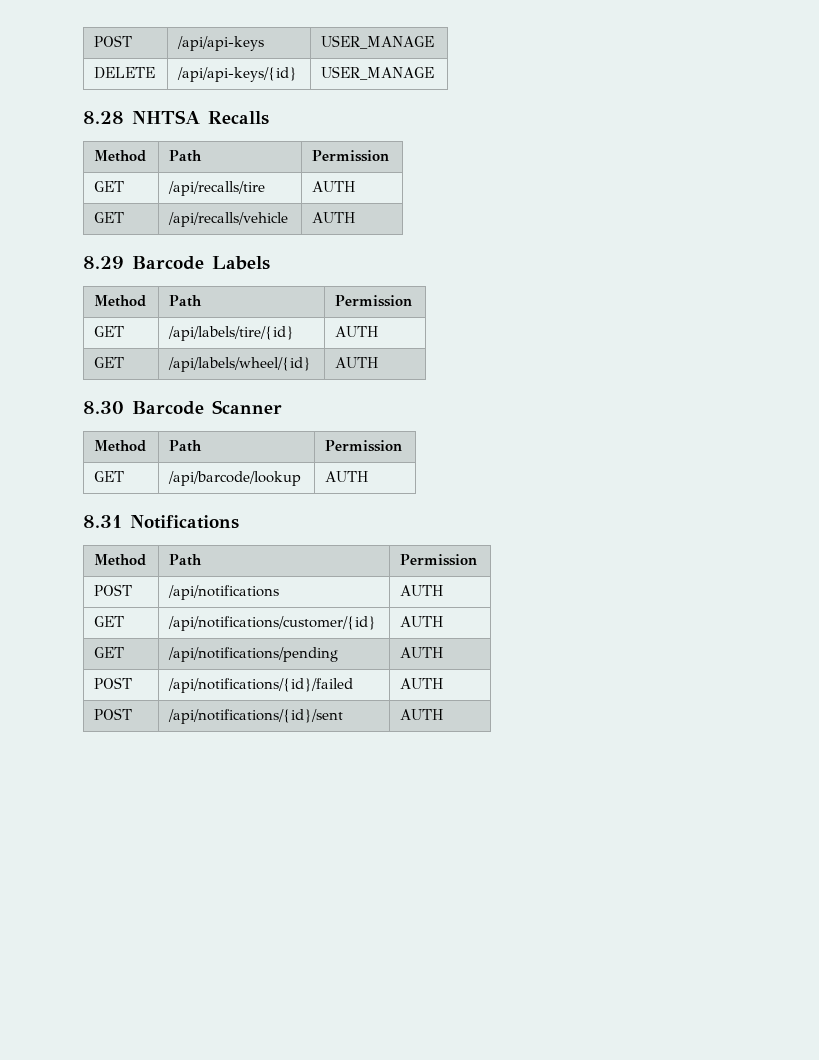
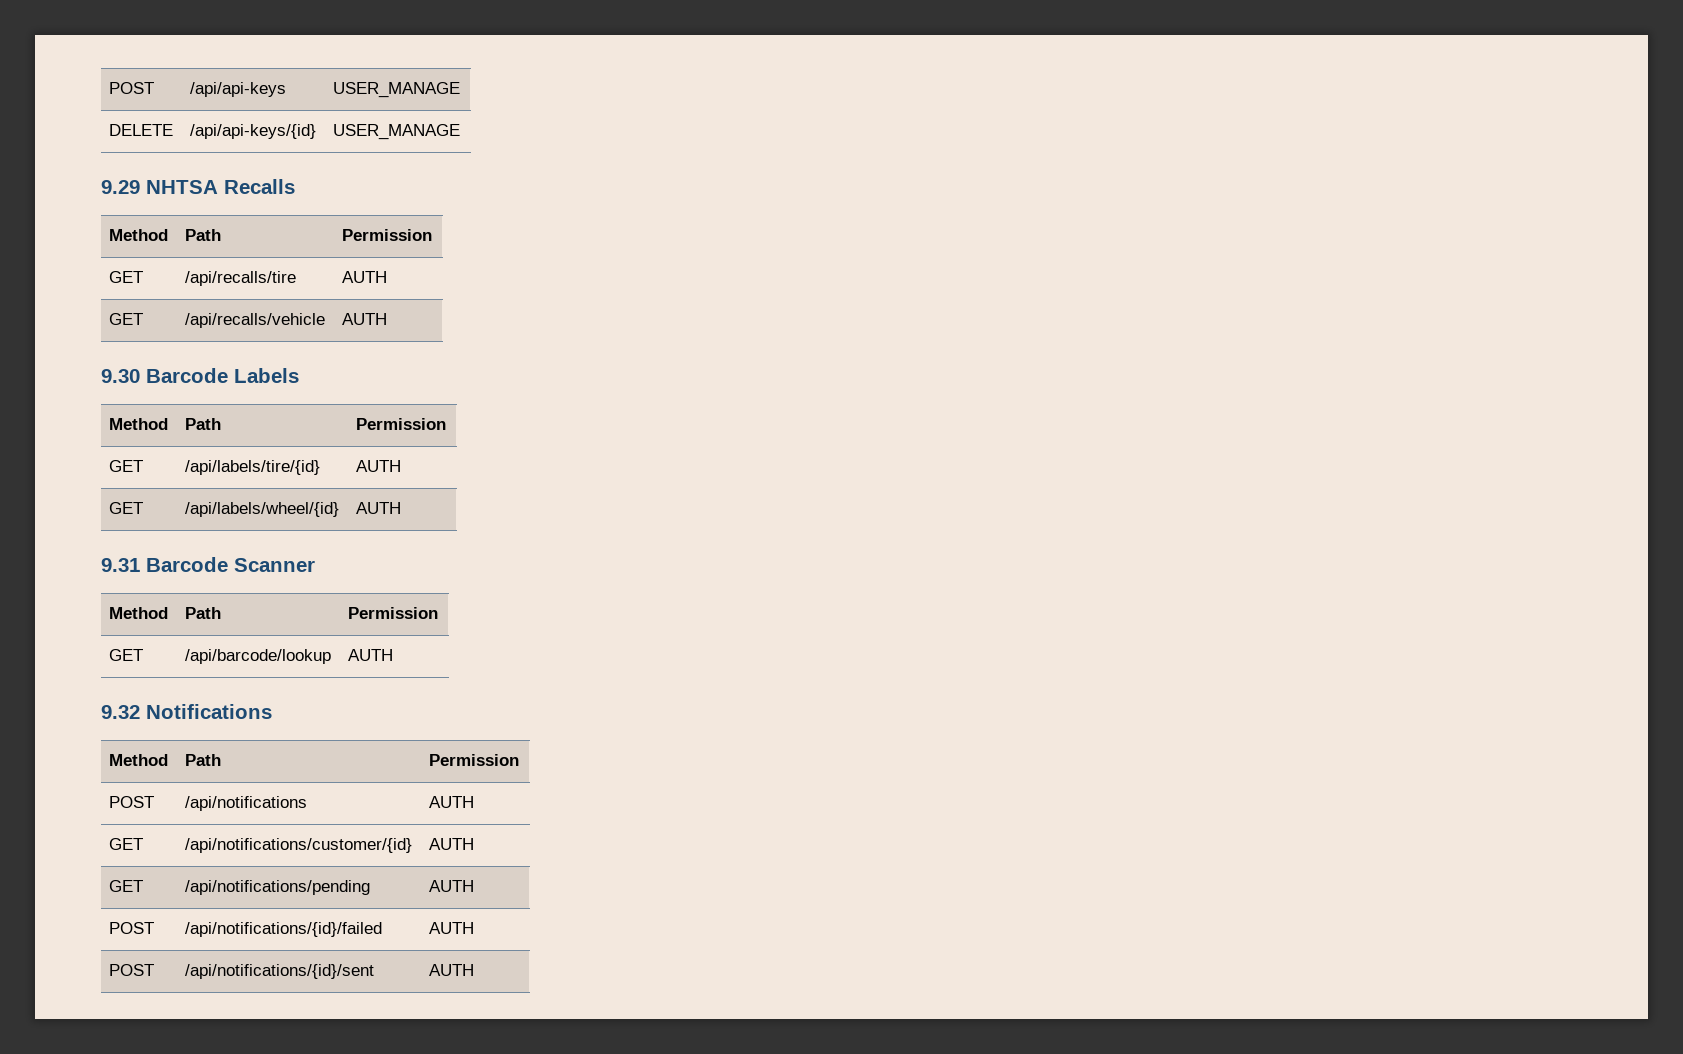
[83,111,124,124] 8.28 -> [101,180,140,194] 9.29
[83,256,124,269] 8.29 -> [101,369,140,383] 9.30
[83,401,124,414] 8.30 -> [101,558,140,572] 9.31
[83,515,122,528] 8.31 -> [101,705,140,719] 9.32

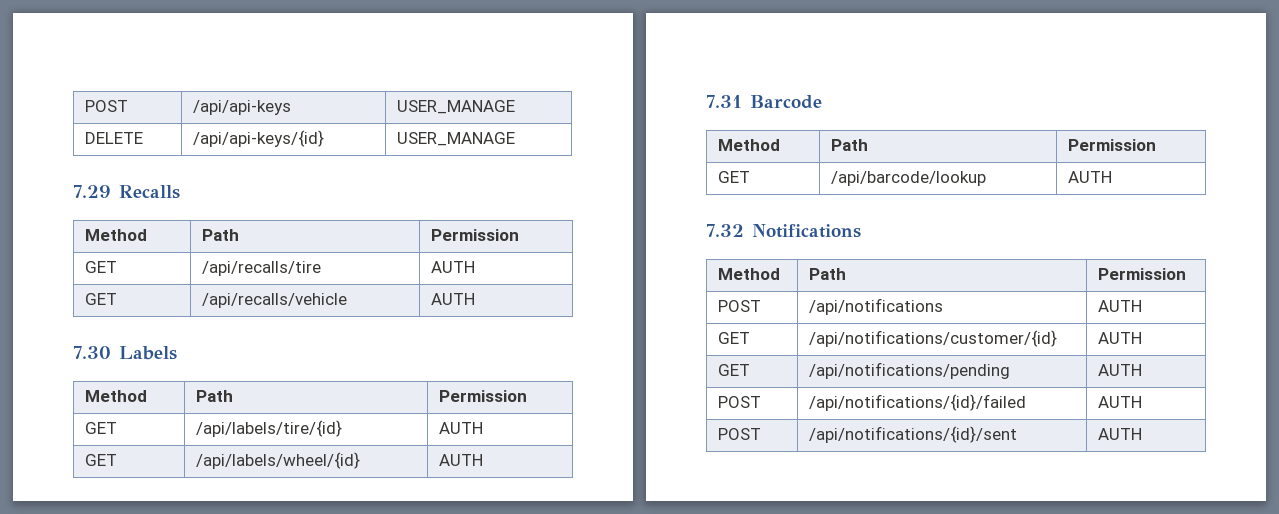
[101,180,218,194] 9.29 NHTSA -> [73,185,111,198] 7.29
[101,368,228,383] 9.30 Barcode -> [73,346,111,359] 7.30
[101,557,315,572] 9.31 Barcode Scanner -> [706,95,822,109] 7.31 Barcode
[101,705,140,719] 9.32 -> [706,224,744,237] 7.32

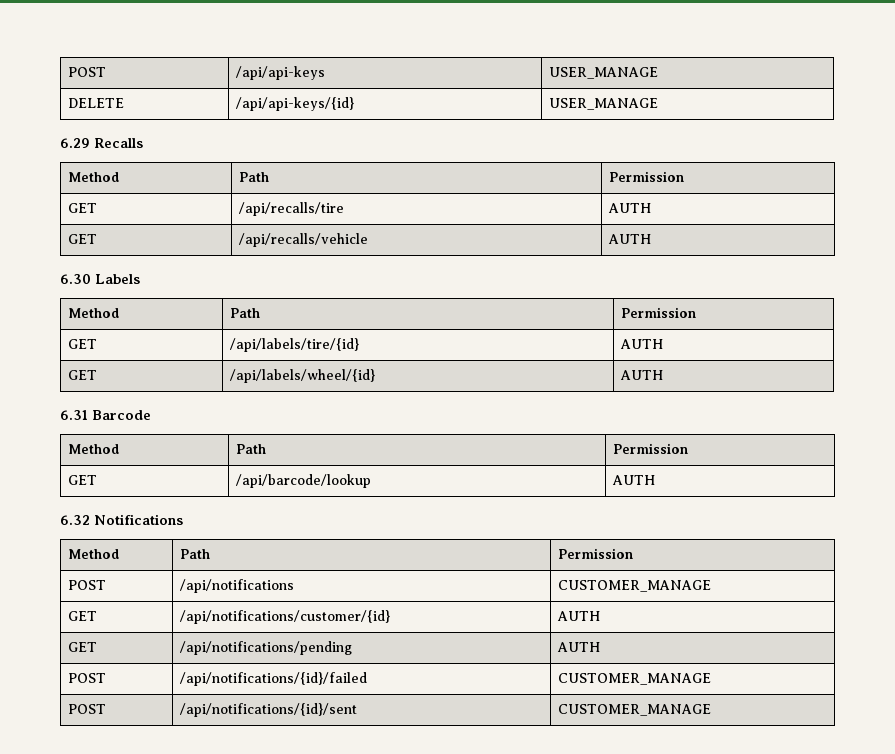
[73,185,111,198] 7.29 -> [60,138,90,148] 6.29
[73,346,111,359] 7.30 -> [60,274,91,284] 6.30
[706,95,742,108] 7.31 -> [60,410,88,420] 6.31
[706,224,744,237] 7.32 -> [60,515,90,525] 6.32
[1097,300,1142,312] AUTH -> [557,580,711,592] CUSTOMER_MANAGE
[1097,396,1142,408] AUTH -> [557,673,711,685] CUSTOMER_MANAGE
[1097,428,1142,440] AUTH -> [557,704,711,716] CUSTOMER_MANAGE

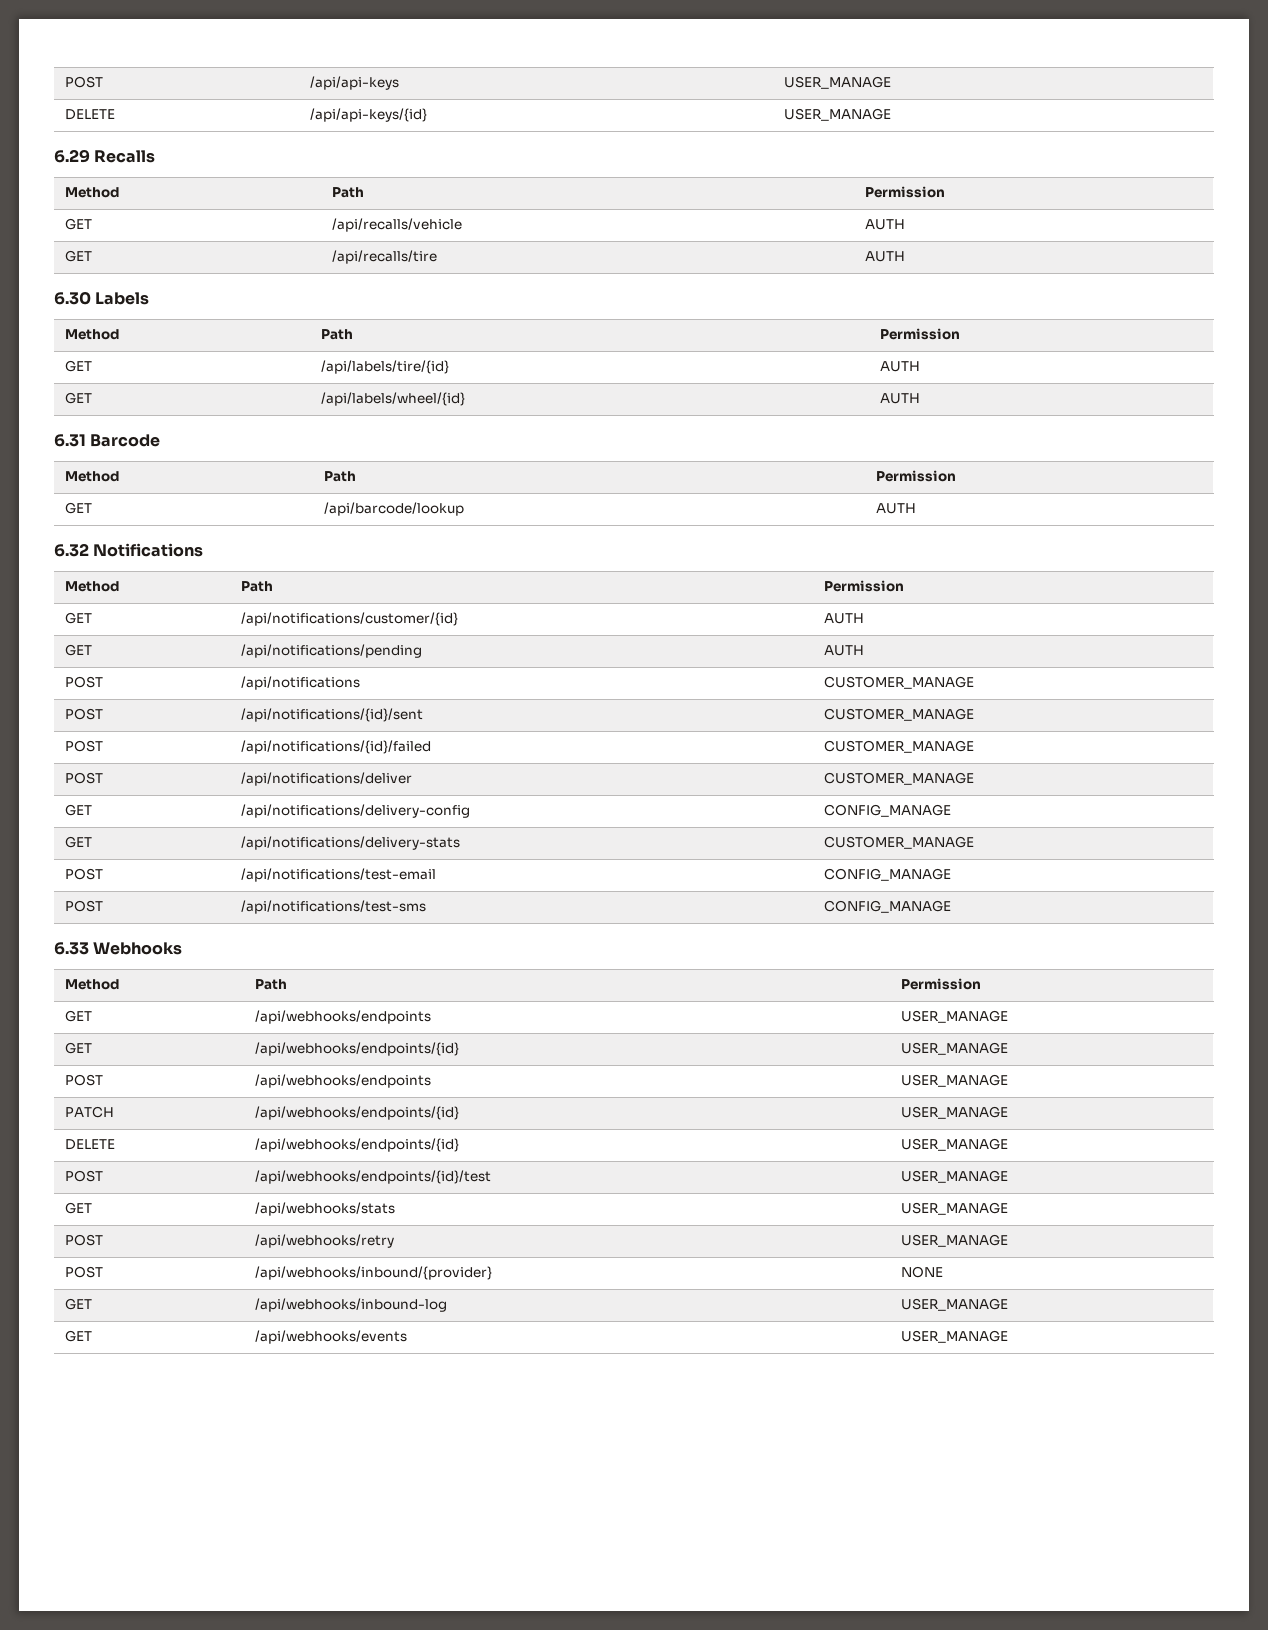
[238,202,344,216] [607,203,651,213] [67,234,97,244] [238,233,368,247] /api/recalls/tire | AUTH // GET | /api/recalls/vehicle -> [331,218,462,232] [864,219,905,230] [64,250,92,262] [331,250,437,264] /api/recalls/vehicle | AUTH // GET | /api/recalls/tire
[67,580,106,590] [179,579,294,593] [557,580,711,592] // POST | /api/notifications | CUSTOMER_MANAGE -> (904, 586) none
[179,672,367,686] /api/notifications/{id}/failed -> [240,676,360,690] /api/notifications
(711, 710) none -> [64,740,103,752] [240,740,431,754] [823,740,974,753] [64,772,103,784] [240,772,412,786] [823,772,974,785] [64,804,92,816] [240,804,470,818] [823,804,951,817] [64,836,92,848] [240,836,460,850] [823,836,974,849] [64,868,103,880] [240,868,436,882] [823,868,951,881] [64,900,103,912] [240,900,426,914] [823,900,951,913] [54,942,183,955] [64,979,119,990] [254,979,287,990] [900,978,981,990] [64,1010,92,1022] [254,1010,431,1024] [900,1010,1008,1023] [64,1042,92,1054] [254,1042,459,1056] [900,1042,1008,1055] [64,1074,103,1086] [254,1074,431,1088] [900,1074,1008,1087] [64,1106,114,1118] [254,1106,459,1120] [900,1106,1008,1119] [64,1139,115,1150] [254,1138,459,1152] [900,1138,1008,1151] [64,1170,103,1182] [254,1170,491,1184] [900,1170,1008,1183] [64,1202,92,1214] [254,1202,395,1216] [900,1202,1008,1215] [64,1234,103,1246] [254,1234,394,1248] [900,1234,1008,1247] [64,1266,103,1278] [254,1266,492,1280] [900,1266,943,1278] [64,1298,92,1310] [254,1298,447,1312] [900,1298,1008,1311] [64,1330,92,1342] [254,1330,407,1344] [900,1330,1008,1343] // POST | /api/notifications/{id}/failed | CUSTOMER_MANAGE // POST | /api/notifications/deliver | CUSTOMER_MANAGE // GET | /api/notifications/delivery-config | CONFIG_MANAGE // GET | /api/notifications/delivery-stats | CUSTOMER_MANAGE // POST | /api/notifications/test-email | CONFIG_MANAGE // POST | /api/notifications/test-sms | CONFIG_MANAGE // 6.33 Webhooks // Method | Path | Permission // GET | /api/webhooks/endpoints | USER_MANAGE // GET | /api/webhooks/endpoints/{id} | USER_MANAGE // POST | /api/webhooks/endpoints | USER_MANAGE // PATCH | /api/webhooks/endpoints/{id} | USER_MANAGE // DELETE | /api/webhooks/endpoints/{id} | USER_MANAGE // POST | /api/webhooks/endpoints/{id}/test | USER_MANAGE // GET | /api/webhooks/stats | USER_MANAGE // POST | /api/webhooks/retry | USER_MANAGE // POST | /api/webhooks/inbound/{provider} | NONE // GET | /api/webhooks/inbound-log | USER_MANAGE // GET | /api/webhooks/events | USER_MANAGE

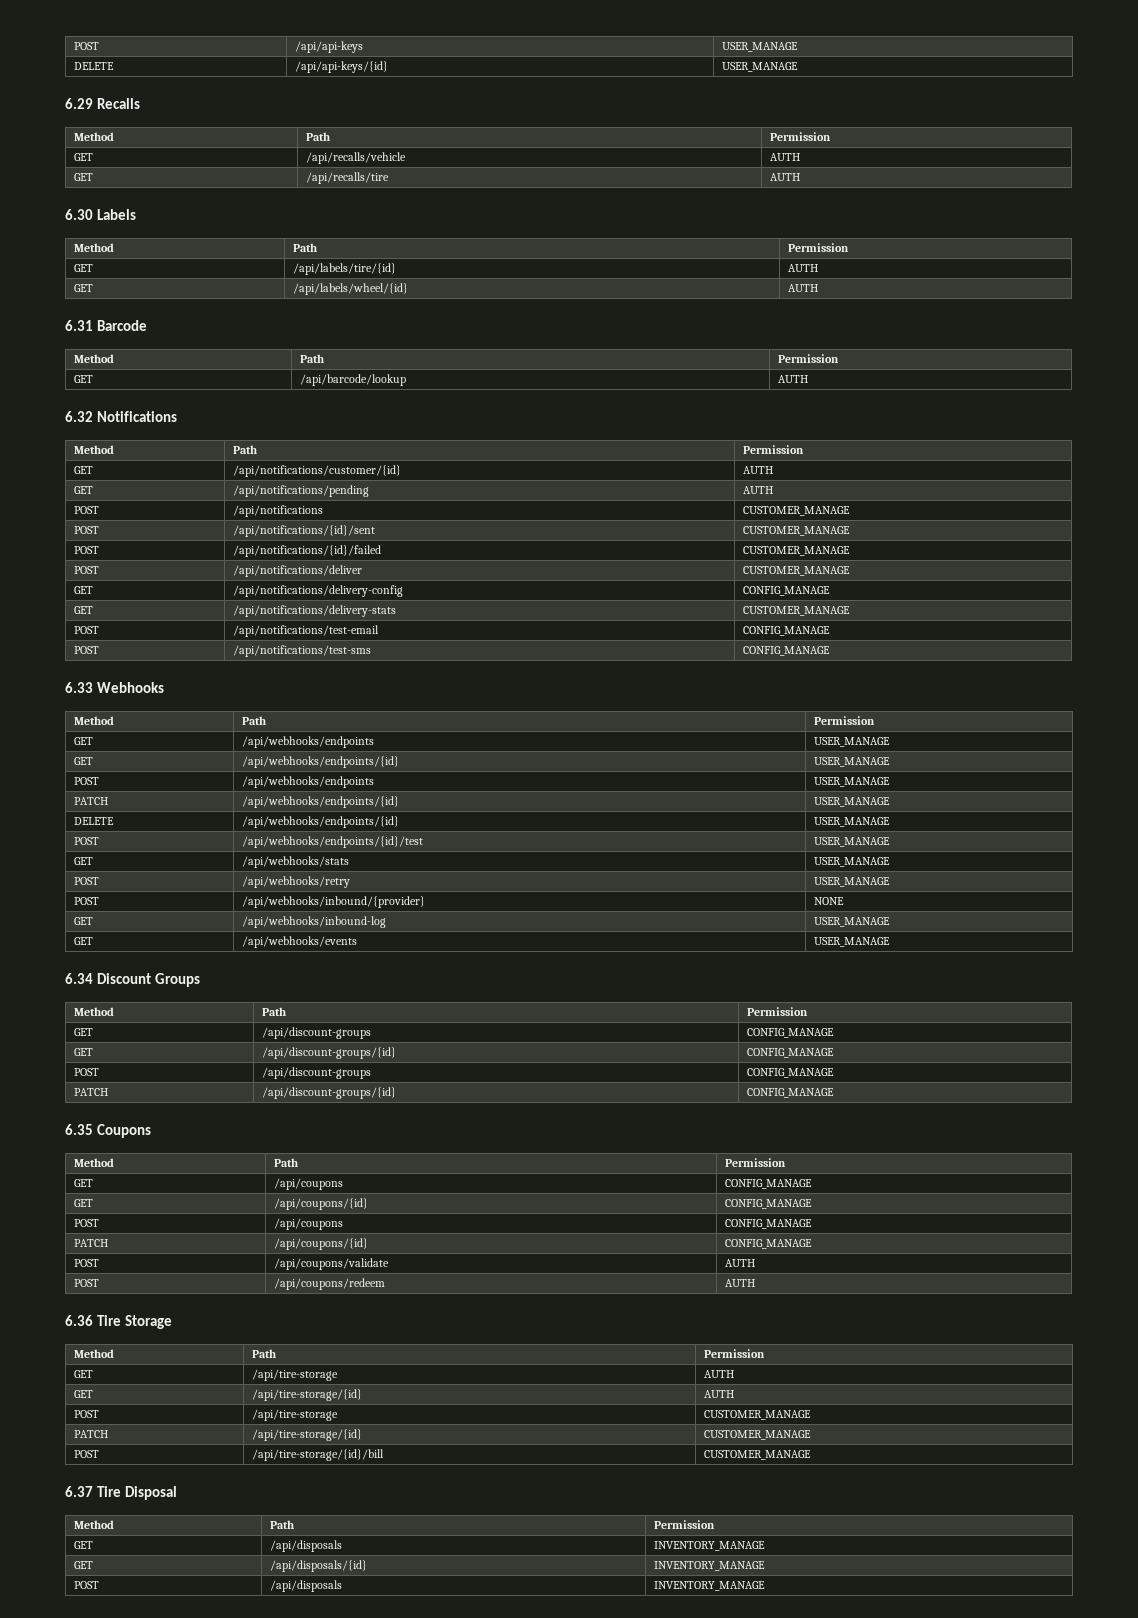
(1008, 1336) none -> [65,973,200,987] [74,1007,115,1016] [262,1007,287,1016] [747,1007,809,1016] [74,1028,94,1036] [262,1027,372,1039] [747,1028,835,1038] [74,1048,94,1056] [262,1047,397,1059] [747,1048,835,1058] [74,1068,100,1076] [262,1067,372,1079] [747,1068,835,1078] [74,1088,109,1096] [262,1087,397,1099] [747,1088,835,1098] [65,1124,151,1138] [74,1158,115,1167] [274,1158,299,1167] [725,1158,787,1167] [74,1179,94,1187] [274,1178,344,1190] [725,1179,813,1189] [74,1199,94,1207] [274,1198,369,1210] [725,1199,813,1209] [74,1219,100,1227] [274,1218,344,1230] [725,1219,813,1229] [74,1239,109,1247] [274,1238,369,1250] [725,1239,813,1249] [74,1259,100,1267] [274,1258,390,1270] [725,1259,756,1267] [74,1279,100,1287] [274,1278,386,1290] [725,1279,756,1287] [65,1315,172,1329] [74,1349,115,1358] [252,1349,277,1358] [704,1349,766,1358] [74,1370,94,1378] [252,1369,339,1381] [704,1370,735,1378] [74,1390,94,1398] [252,1389,363,1401] [704,1390,735,1398] [74,1410,100,1418] [252,1409,339,1421] [704,1410,812,1420] [74,1430,109,1438] [252,1429,363,1441] [704,1430,812,1440] [74,1450,100,1458] [252,1449,385,1461] [704,1450,812,1460] [65,1486,177,1500] [74,1520,115,1529] [270,1520,295,1529] [654,1520,716,1529] [74,1541,94,1549] [270,1540,343,1552] [654,1541,766,1551] [74,1561,94,1569] [270,1560,368,1572] [654,1561,766,1571] [74,1581,100,1589] [270,1580,343,1592] [654,1581,766,1591] // 6.34 Discount Groups // Method | Path | Permission // GET | /api/discount-groups | CONFIG_MANAGE // GET | /api/discount-groups/{id} | CONFIG_MANAGE // POST | /api/discount-groups | CONFIG_MANAGE // PATCH | /api/discount-groups/{id} | CONFIG_MANAGE // 6.35 Coupons // Method | Path | Permission // GET | /api/coupons | CONFIG_MANAGE // GET | /api/coupons/{id} | CONFIG_MANAGE // POST | /api/coupons | CONFIG_MANAGE // PATCH | /api/coupons/{id} | CONFIG_MANAGE // POST | /api/coupons/validate | AUTH // POST | /api/coupons/redeem | AUTH // 6.36 Tire Storage // Method | Path | Permission // GET | /api/tire-storage | AUTH // GET | /api/tire-storage/{id} | AUTH // POST | /api/tire-storage | CUSTOMER_MANAGE // PATCH | /api/tire-storage/{id} | CUSTOMER_MANAGE // POST | /api/tire-storage/{id}/bill | CUSTOMER_MANAGE // 6.37 Tire Disposal // Method | Path | Permission // GET | /api/disposals | INVENTORY_MANAGE // GET | /api/disposals/{id} | INVENTORY_MANAGE // POST | /api/disposals | INVENTORY_MANAGE

